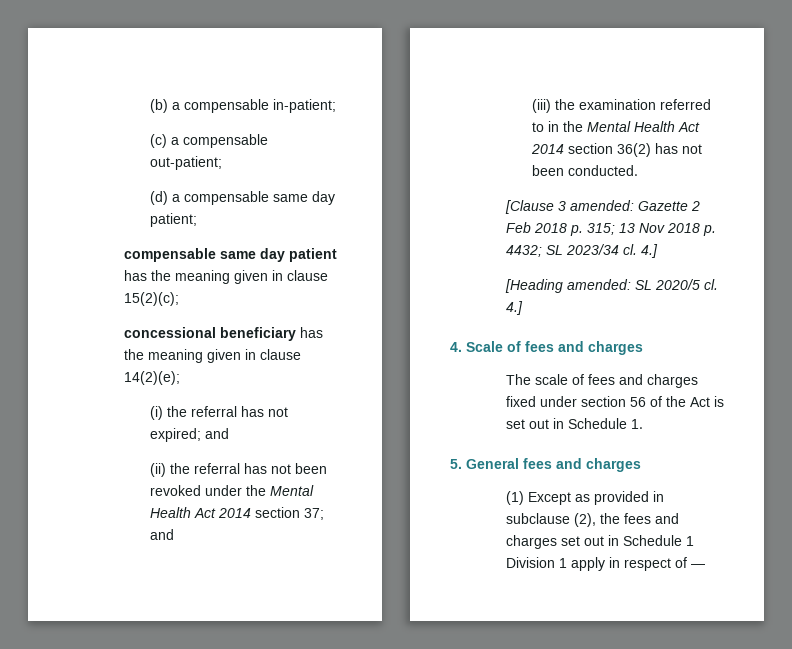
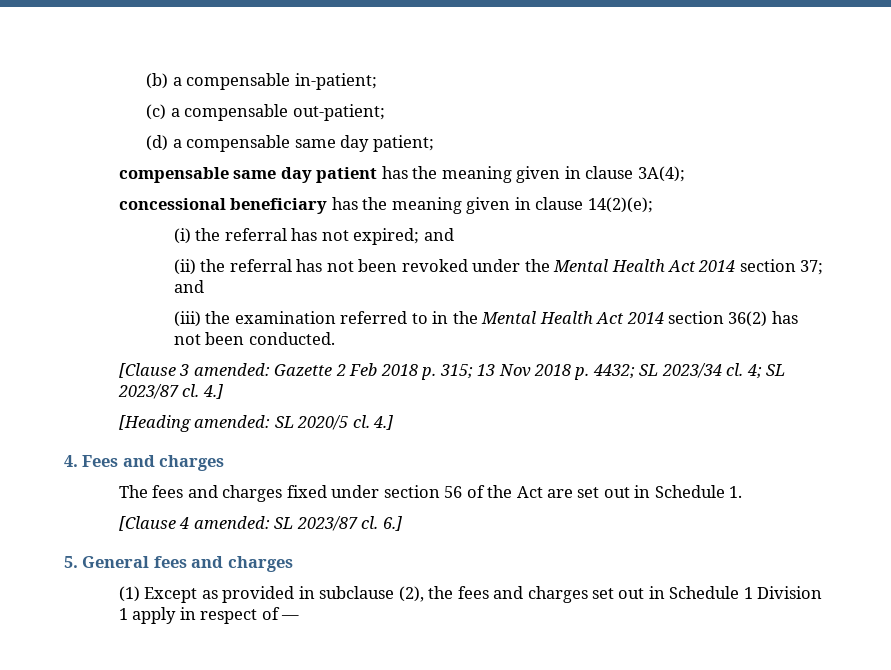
[123,292,179,306] 15(2)(c); -> [637,166,685,182] 3A(4);
(637, 249) none -> [746,364,786,379] [117,384,200,399] 4; SL 2023/87 cl.
[466,341,554,352] Scale of fees -> [82,455,119,467] Fees
[534,374,584,385] scale of -> (148, 491) none
[713,396,724,407] is -> [546,489,573,498] are
(643, 424) none -> [118,516,402,531] // [Clause 4 amended: SL 2023/87 cl. 6.]

